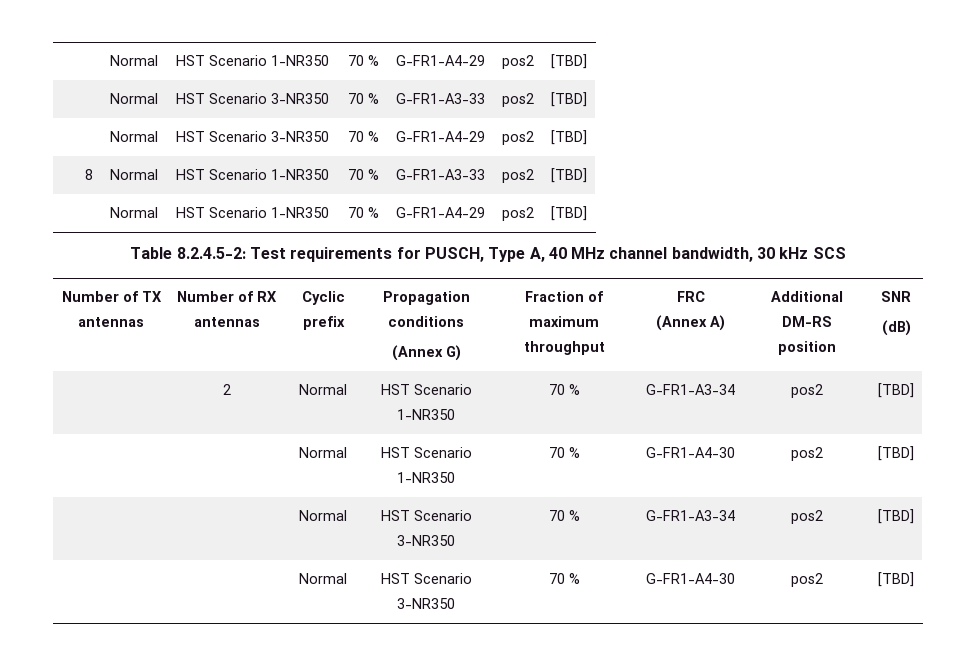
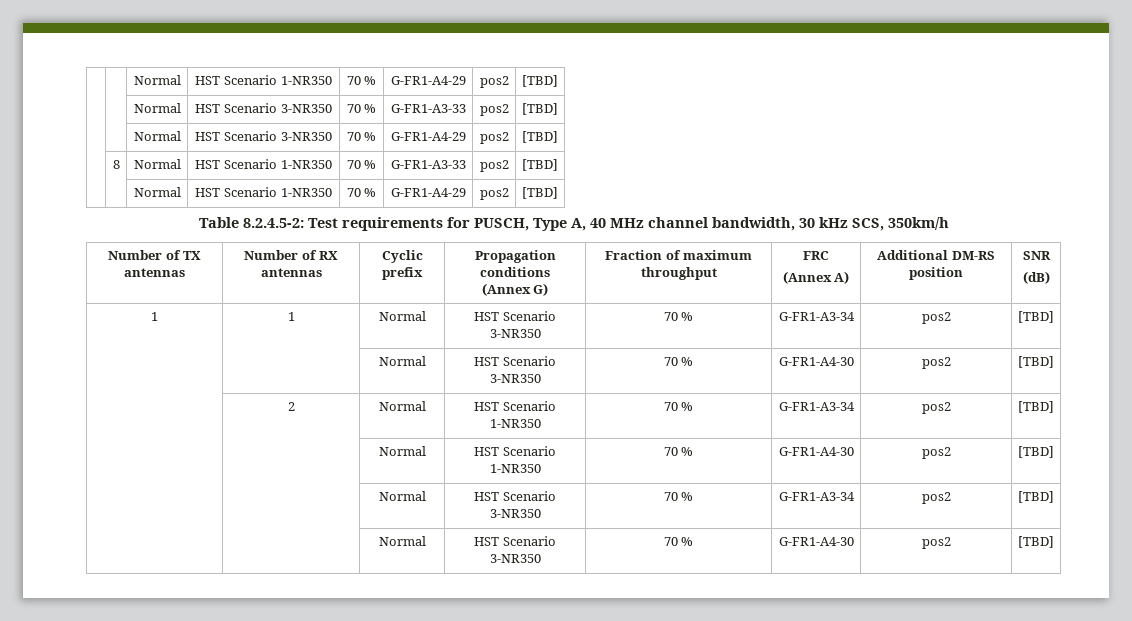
[812,247,846,259] SCS -> [852,217,949,231] SCS, 350km/h
(911, 328) none -> [151,312,158,321] [287,312,295,321] [378,311,426,321] [474,311,556,321] [489,329,541,338] [663,312,694,321] [778,312,855,321] [921,312,951,324] [1018,311,1054,323] [378,356,426,366] [474,356,556,366] [489,374,541,383] [663,357,694,366] [778,357,854,366] [921,357,951,369] [1018,356,1054,368] // 1 | 1 | Normal | HST Scenario 3-NR350 | 70 % | G-FR1-A3-34 | pos2 | [TBD] // | | Normal | HST Scenario 3-NR350 | 70 % | G-FR1-A4-30 | pos2 | [TBD]

